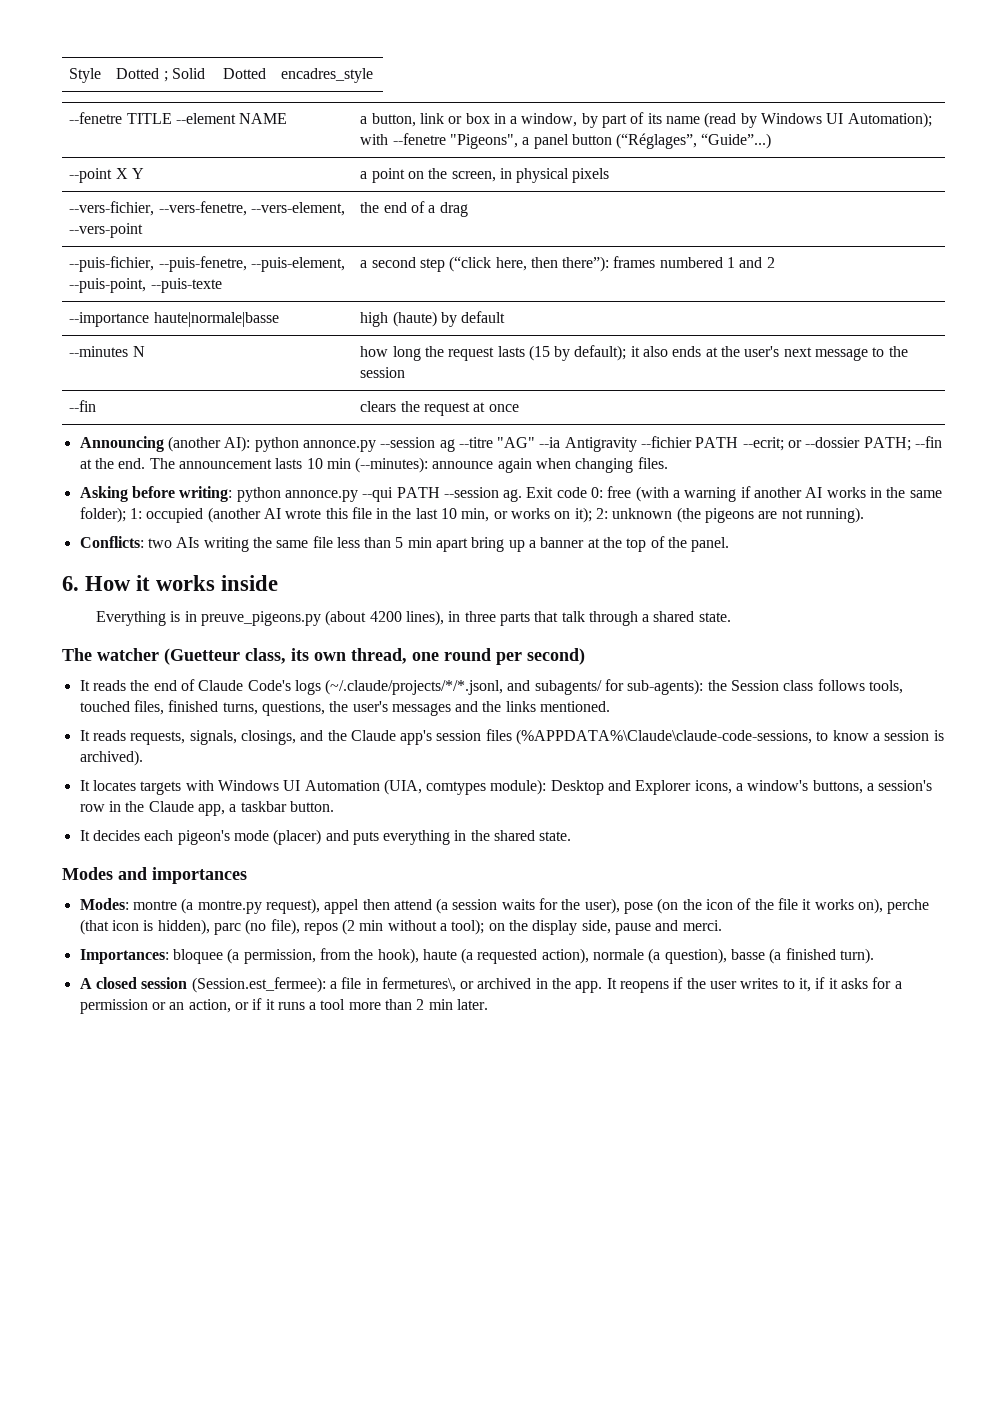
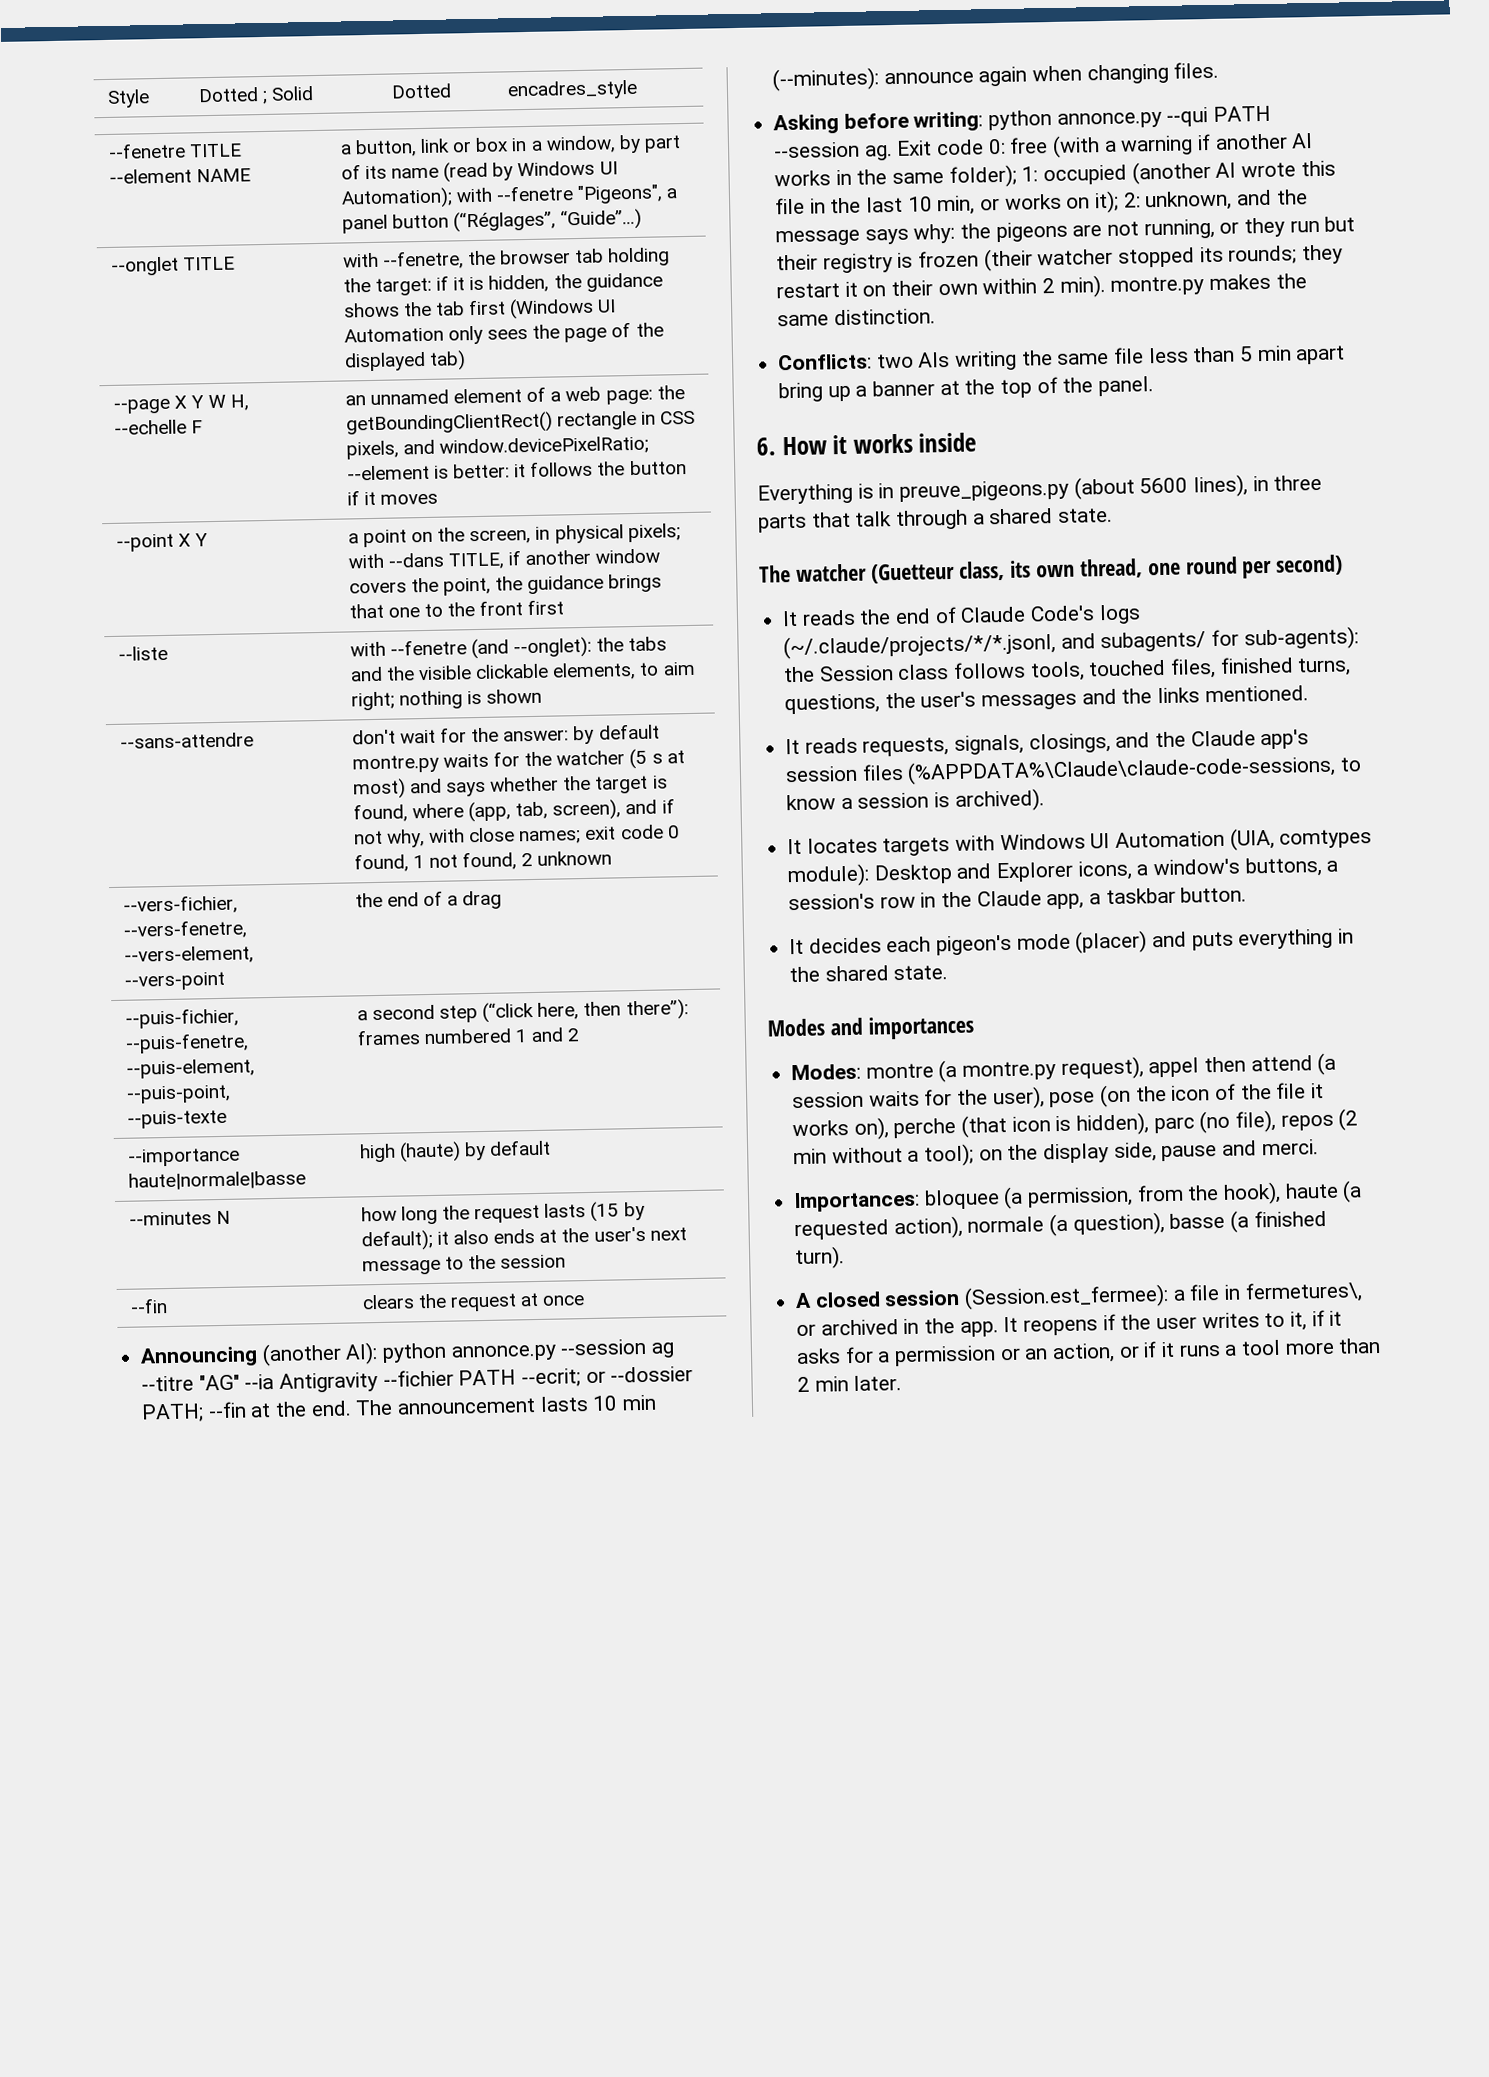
(772, 141) none -> [110,256,235,276] [341,247,671,270] [342,272,663,296] [342,297,617,320] [343,322,664,345] [343,350,466,372] [112,394,250,414] [113,419,203,435] [344,385,685,406] [345,410,696,436] [345,435,650,460] [346,460,687,481] [346,490,439,506] // --onglet TITLE | with --fenetre, the browser tab holding the target: if it is hidden, the guidance shows the tab first (Windows UI Automation only sees the page of the displayed tab) // --page X Y W H, --echelle F | an unnamed element of a web page: the getBoundingClientRect() rectangle in CSS pixels, and window.devicePixelRatio; --element is better: it follows the button if it moves
[572,168,610,183] pixels -> [627,523,681,543] [347,548,661,570] [348,573,663,596] [348,599,565,619] [117,645,168,661] [349,636,668,660] [349,661,696,682] [350,688,543,711] [119,732,254,749] [351,723,660,745] [351,748,685,774] [352,775,668,800] [352,798,675,823] [352,824,680,848] [353,850,613,873] pixels; with --dans TITLE, if another window covers the point, the guidance brings that one to the front first // --liste | with --fenetre (and --onglet): the tabs and the visible clickable elements, to aim right; nothing is shown // --sans-attendre | don't wait for the answer: by default montre.py waits for the watcher (5 s at most) and says whether the target is found, where (app, tab, screen), and if not why, with close names; exit code 0 found, 1 not found, 2 unknown
[612,507,864,523] unknown (the pigeons are not running). -> [1144,189,1308,212] [775,216,1356,247] [776,244,1344,274] [776,273,1307,299] [777,308,936,327] unknown, and the message says why: the pigeons are not running, or they run but their registry is frozen (their watcher stopped its rounds; they restart it on their own within 2 min). montre.py makes the same distinction.
[369,611,402,622] 4200 -> [1139,477,1189,494] 5600

